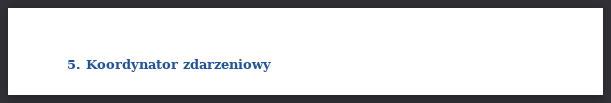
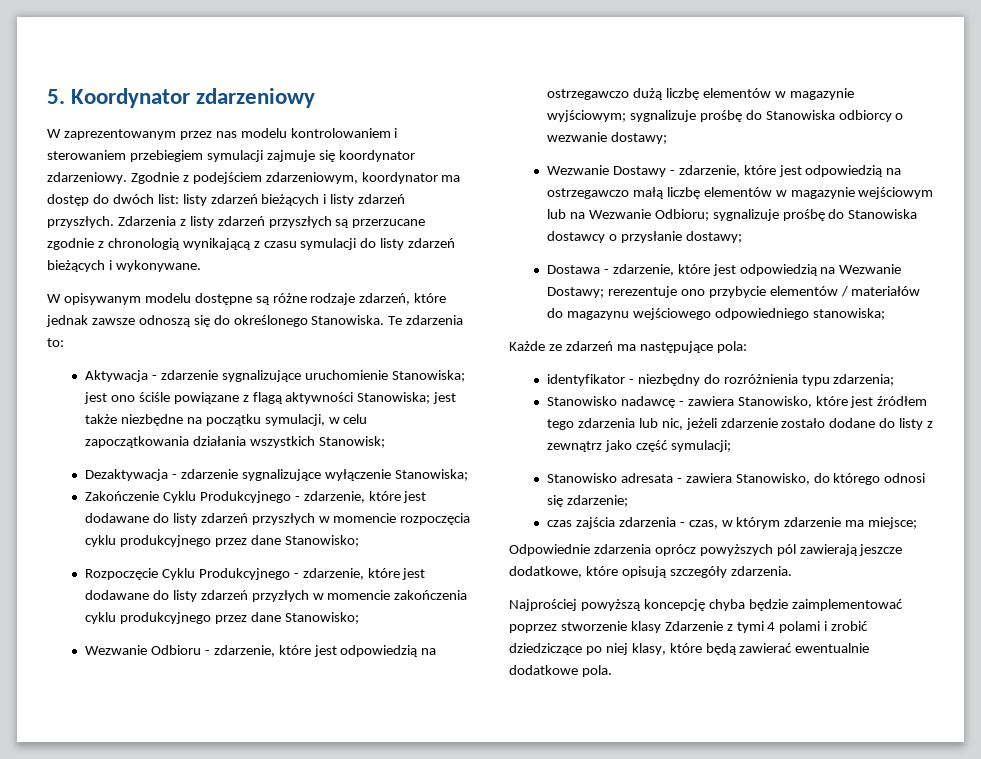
(271, 65) none -> [47,128,398,140] [47,150,415,162] [47,172,461,184] [47,194,406,206] [47,216,426,228] [47,238,456,250] [47,260,201,272] [47,293,447,305] [46,315,464,327] [47,338,64,347] [84,370,465,382] [83,392,457,404] [84,414,368,426] [84,436,385,448] [84,469,468,481] [84,491,427,503] [84,513,471,525] [84,535,359,547] [84,568,426,580] [84,590,468,602] [84,612,359,624] [84,645,437,657] [546,88,854,100] [546,110,904,122] [546,132,667,144] [546,165,902,177] [546,187,934,199] [546,209,918,221] [546,231,742,243] [546,264,902,276] [546,286,921,298] [546,308,885,320] [509,341,747,353] [546,374,895,386] [546,396,928,408] [546,418,934,430] [546,440,731,452] [546,473,926,485] [546,495,628,507] [546,517,918,529] [509,544,903,556] [509,566,792,578] [509,599,903,611] [509,621,869,633] [509,643,870,655] [509,665,612,677] // W zaprezentowanym przez nas modelu kontrolowaniem i sterowaniem przebiegiem symulacji zajmuje się koordynator zdarzeniowy. Zgodnie z podejściem zdarzeniowym, koordynator ma dostęp do dwóch list: listy zdarzeń bieżących i listy zdarzeń przyszłych. Zdarzenia z listy zdarzeń przyszłych są przerzucane zgodnie z chronologią wynikającą z czasu symulacji do listy zdarzeń bieżących i wykonywane. // W opisywanym modelu dostępne są różne rodzaje zdarzeń, które jednak zawsze odnoszą się do określonego Stanowiska. Te zdarzenia to: // Aktywacja - zdarzenie sygnalizujące uruchomienie Stanowiska; jest ono ściśle powiązane z flagą aktywności Stanowiska; jest także niezbędne na początku symulacji, w celu zapoczątkowania działania wszystkich Stanowisk; // Dezaktywacja - zdarzenie sygnalizujące wyłączenie Stanowiska; // Zakończenie Cyklu Produkcyjnego - zdarzenie, które jest dodawane do listy zdarzeń przyszłych w momencie rozpoczęcia cyklu produkcyjnego przez dane Stanowisko; // Rozpoczęcie Cyklu Produkcyjnego - zdarzenie, które jest dodawane do listy zdarzeń przyzłych w momencie zakończenia cyklu produkcyjnego przez dane Stanowisko; // Wezwanie Odbioru - zdarzenie, które jest odpowiedzią na ostrzegawczo dużą liczbę elementów w magazynie wyjściowym; sygnalizuje prośbę do Stanowiska odbiorcy o wezwanie dostawy; // Wezwanie Dostawy - zdarzenie, które jest odpowiedzią na ostrzegawczo małą liczbę elementów w magazynie wejściowym lub na Wezwanie Odbioru; sygnalizuje prośbę do Stanowiska dostawcy o przysłanie dostawy; // Dostawa - zdarzenie, które jest odpowiedzią na Wezwanie Dostawy; rerezentuje ono przybycie elementów / materiałów do magazynu wejściowego odpowiedniego stanowiska; // Każde ze zdarzeń ma następujące pola: // identyfikator - niezbędny do rozróżnienia typu zdarzenia; // Stanowisko nadawcę - zawiera Stanowisko, które jest źródłem tego zdarzenia lub nic, jeżeli zdarzenie zostało dodane do listy z zewnątrz jako część symulacji; // Stanowisko adresata - zawiera Stanowisko, do którego odnosi się zdarzenie; // czas zajścia zdarzenia - czas, w którym zdarzenie ma miejsce; // Odpowiednie zdarzenia oprócz powyższych pól zawierają jeszcze dodatkowe, które opisują szczegóły zdarzenia. // Najprościej powyższą koncepcję chyba będzie zaimplementować poprzez stworzenie klasy Zdarzenie z tymi 4 polami i zrobić dziedziczące po niej klasy, które będą zawierać ewentualnie dodatkowe pola.

